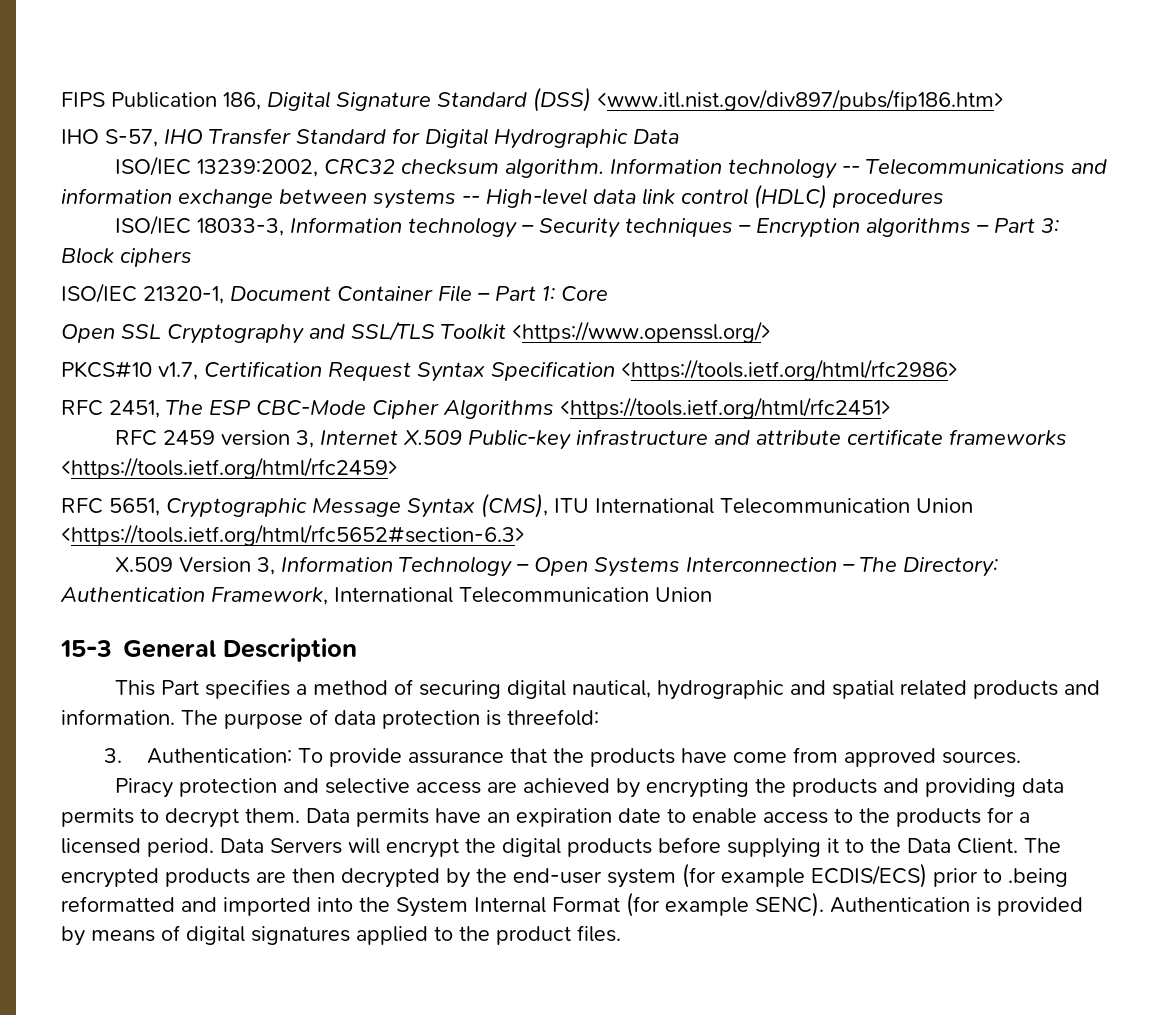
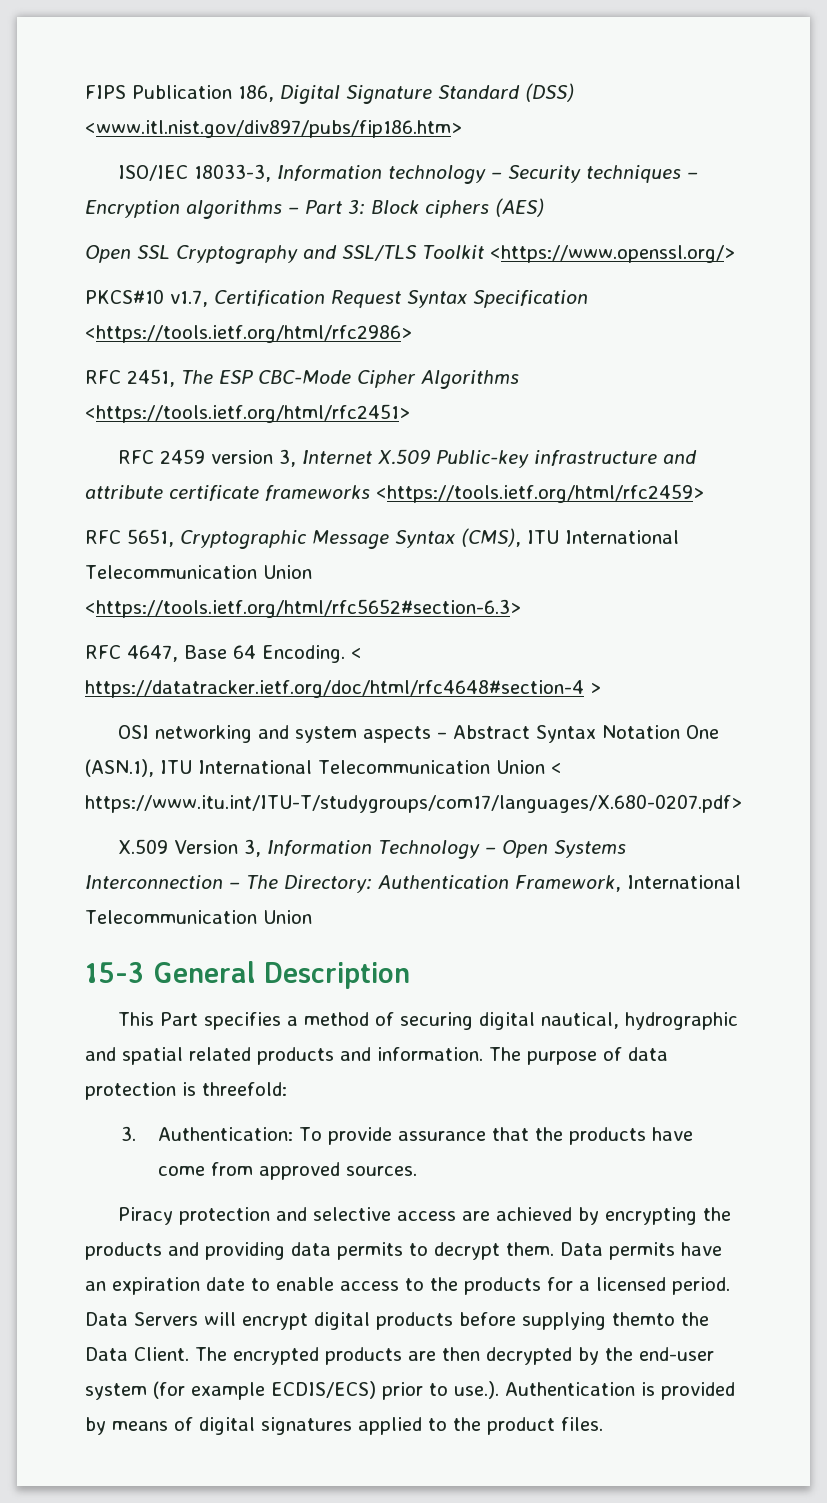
[61,128,679,149] [115,156,1108,179] [61,184,944,209] // IHO S-57, IHO Transfer Standard for Digital Hydrographic Data // ISO/IEC 13239:2002, CRC32 checksum algorithm. Information technology -- Telecommunications and information exchange between systems -- High-level data link control (HDLC) procedures -> (462, 129) none
[61,283,608,304] // ISO/IEC 21320-1, Document Container File – Part 1: Core -> [495,198,544,217] (AES)
(525, 535) none -> [85,645,362,663] [85,680,601,698] [117,725,719,743] [85,759,562,777] [85,794,742,813] // RFC 4647, Base 64 Encoding. < https://datatracker.ietf.org/doc/html/rfc4648#section-4 > // OSI networking and system aspects – Abstract Syntax Notation One (ASN.1), ITU International Telecommunication Union < https://www.itu.int/ITU-T/studygroups/com17/languages/X.680-0207.pdf>
[465,838,496,853] the -> (308, 1321) none
[827,838,864,853] it to -> [612,1312,675,1326] themto
[1008,868,1068,887] [61,892,824,917] .being reformatted and imported into the System Internal Format (for example SENC). -> [454,1381,499,1399] use.).

